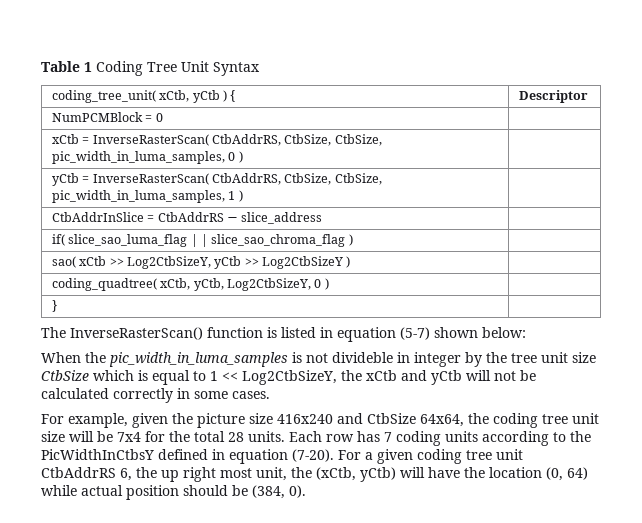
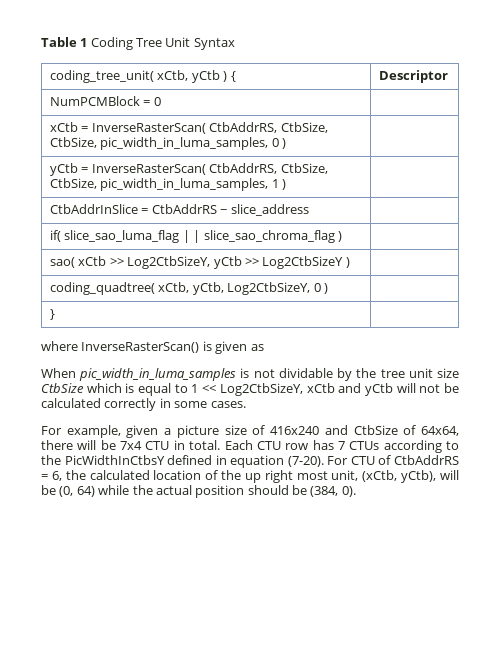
[41,327,526,342] The InverseRasterScan() function is listed in equation (5-7) shown below: -> [41,341,264,354] where InverseRasterScan() is given as
[85,352,106,363] the -> (76, 373) none
[332,352,461,367] divideble in integer -> [278,368,333,378] dividable
[341,370,362,381] the -> (303, 389) none
[172,413,193,424] the -> [164,428,172,435] a
(273, 418) none -> [252,425,266,435] of
[420,413,599,428] [41,431,322,442] 64x64, the coding tree unit size will be 7x4 for the total 28 units. Each -> [403,425,459,436] [41,440,281,450] of 64x64, there will be 7x4 CTU in total. Each CTU
[396,431,478,446] coding units -> [349,441,380,450] CTUs
[365,449,523,464] [41,467,542,482] a given coding tree unit CtbAddrRS 6, the up right most unit, the (xCtb, yCtb) will have the location -> [350,455,459,465] [41,470,460,483] [41,485,56,495] CTU of CtbAddrRS = 6, the calculated location of the up right most unit, (xCtb, yCtb), will be
(77, 490) none -> [132,485,153,495] the

